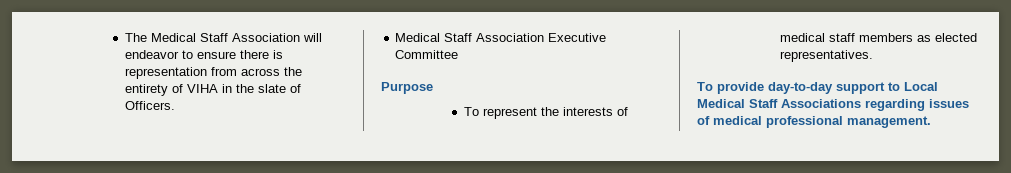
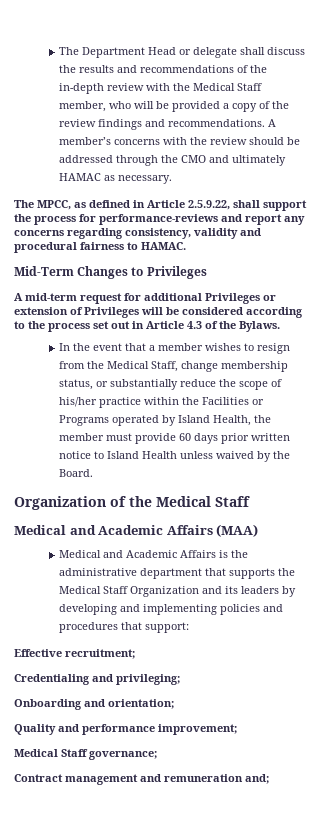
[124,33,322,42] [124,50,283,59] [124,67,302,79] [124,84,301,96] [124,101,175,110] [395,33,607,42] [395,50,459,59] [381,82,433,94] [463,107,628,119] [779,33,977,42] [779,50,873,62] [697,82,938,94] [697,99,969,111] [697,116,931,128] The Medical Staff Association will endeavor to ensure there is representation from across the entirety of VIHA in the slate of Officers. // Medical Staff Association Executive Committee // Purpose // To represent the interests of medical staff members as elected representatives. // To provide day-to-day support to Local Medical Staff Associations regarding issues of medical professional management. -> [58,47,305,58] [58,65,267,73] [58,83,262,94] [58,101,289,112] [58,119,276,130] [58,137,300,145] [58,155,286,166] [58,173,172,184] [14,200,307,211] [14,214,305,225] [14,228,261,239] [14,242,186,253] [14,266,207,279] [14,293,276,304] [14,307,303,318] [14,321,280,332] [58,343,290,354] [58,361,288,372] [58,379,282,390] [58,397,264,408] [58,415,271,426] [58,433,290,444] [58,451,290,462] [58,469,93,477] [14,496,250,510] [14,524,259,537] [58,550,248,558] [58,568,295,579] [58,586,296,597] [58,604,283,615] [58,622,189,633] [14,649,135,659] [14,674,180,685] [14,699,174,710] [14,724,237,735] [14,749,157,760] [14,774,269,785] The Department Head or delegate shall discuss the results and recommendations of the in-depth review with the Medical Staff member, who will be provided a copy of the review findings and recommendations. A member’s concerns with the review should be addressed through the CMO and ultimately HAMAC as necessary. // The MPCC, as defined in Article 2.5.9.22, shall support the process for performance-reviews and report any concerns regarding consistency, validity and procedural fairness to HAMAC. // Mid-Term Changes to Privileges // A mid-term request for additional Privileges or extension of Privileges will be considered according to the process set out in Article 4.3 of the Bylaws. // In the event that a member wishes to resign from the Medical Staff, change membership status, or substantially reduce the scope of his/her practice within the Facilities or Programs operated by Island Health, the member must provide 60 days prior written notice to Island Health unless waived by the Board. // Organization of the Medical Staff // Medical and Academic Affairs (MAA) // Medical and Academic Affairs is the administrative department that supports the Medical Staff Organization and its leaders by developing and implementing policies and procedures that support: // Effective recruitment; // Credentialing and privileging; // Onboarding and orientation; // Quality and performance improvement; // Medical Staff governance; // Contract management and remuneration and;

